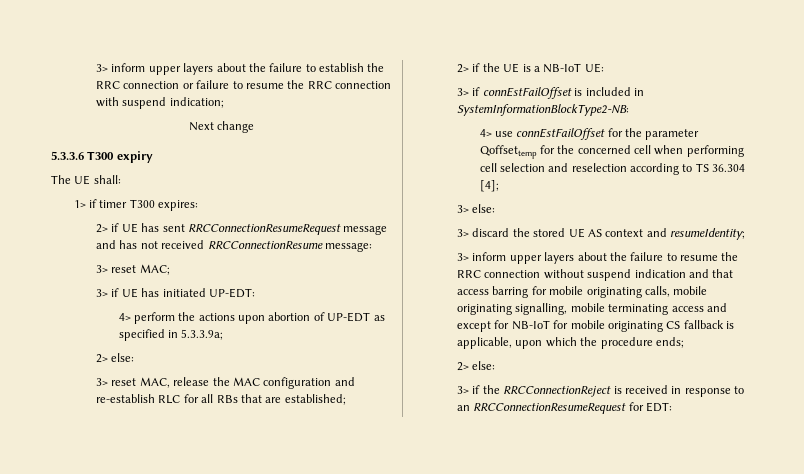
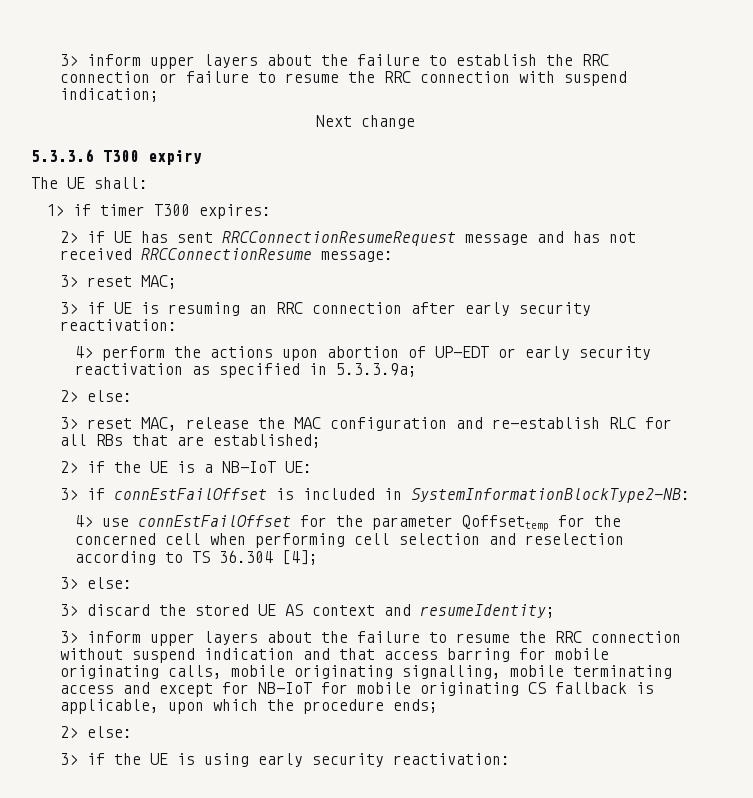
[141,288,255,298] has initiated UP-EDT: -> [141,302,592,316] [60,319,178,331] is resuming an RRC connection after early security reactivation:
(371, 317) none -> [498,346,652,360] [75,363,184,375] or early security reactivation
[503,385,745,397] [457,402,673,414] RRCConnectionReject is received in response to an RRCConnectionResumeRequest for EDT: -> [150,753,511,767] UE is using early security reactivation:

